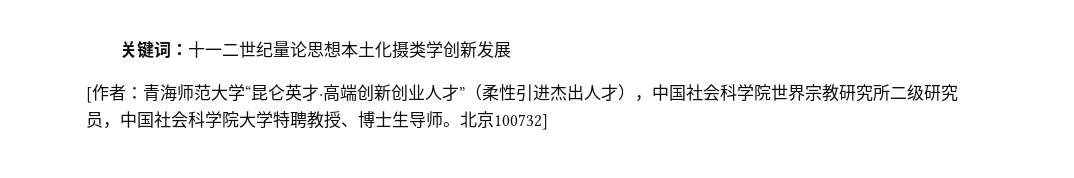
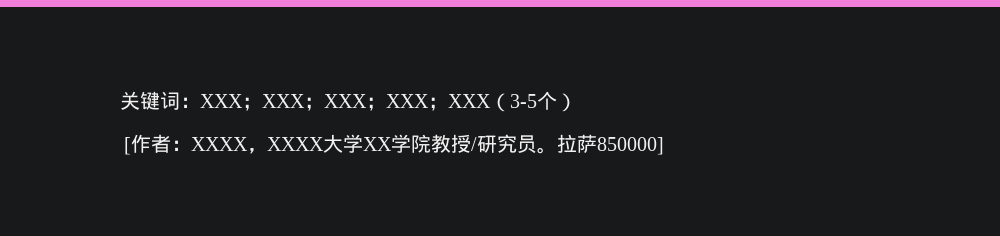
[187,41,511,59] [86,84,958,103] [86,111,548,130] 十一二世纪量论思想本土化摄类学创新发展 // [作者：青海师范大学“昆仑英才·高端创新创业人才”（柔性引进杰出人才），中国社会科学院世界宗教研究所二级研究员，中国社会科学院大学特聘教授、博士生导师。北京100732] -> [200,91,578,112] [123,134,664,155] XXX；XXX；XXX；XXX；XXX（3-5个） // [作者：XXXX，XXXX大学XX学院教授/研究员。拉萨850000]

